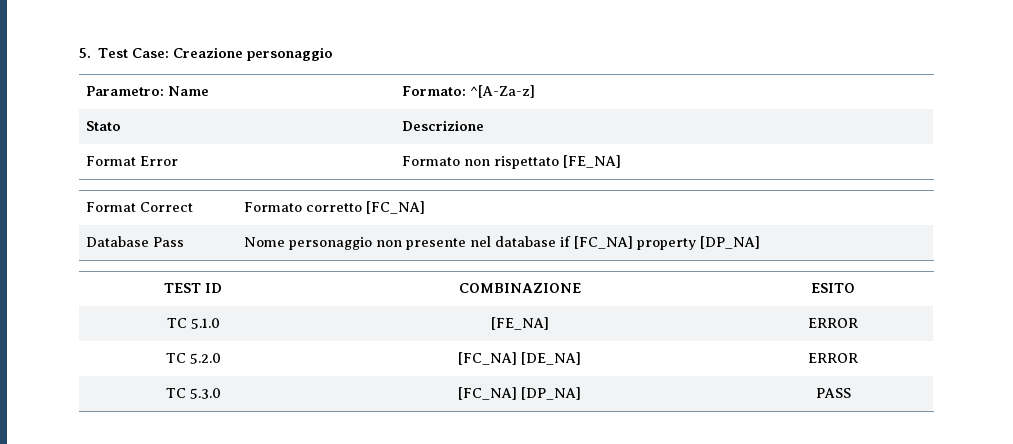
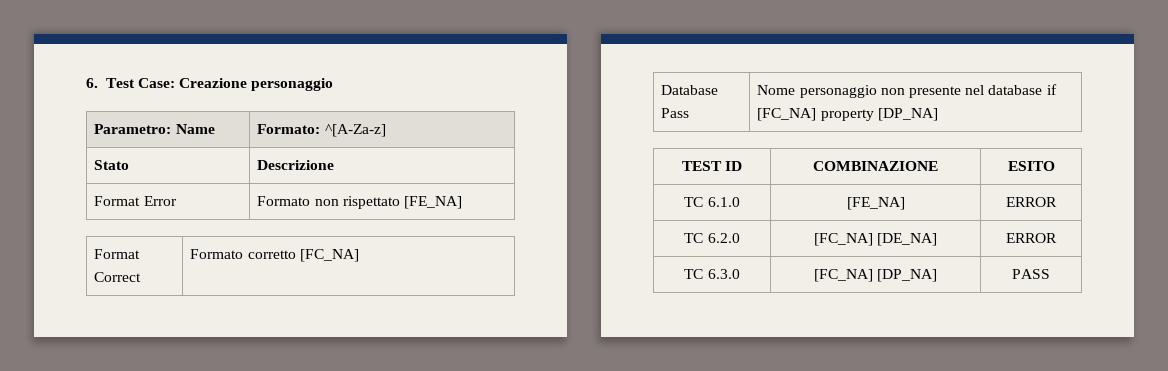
[79,48,91,58] 5. -> [86,78,98,88] 6.
[190,318,220,329] 5.1.0 -> [707,197,740,207] 6.1.0
[189,353,221,364] 5.2.0 -> [707,233,740,243] 6.2.0
[189,388,221,399] 5.3.0 -> [707,269,740,279] 6.3.0

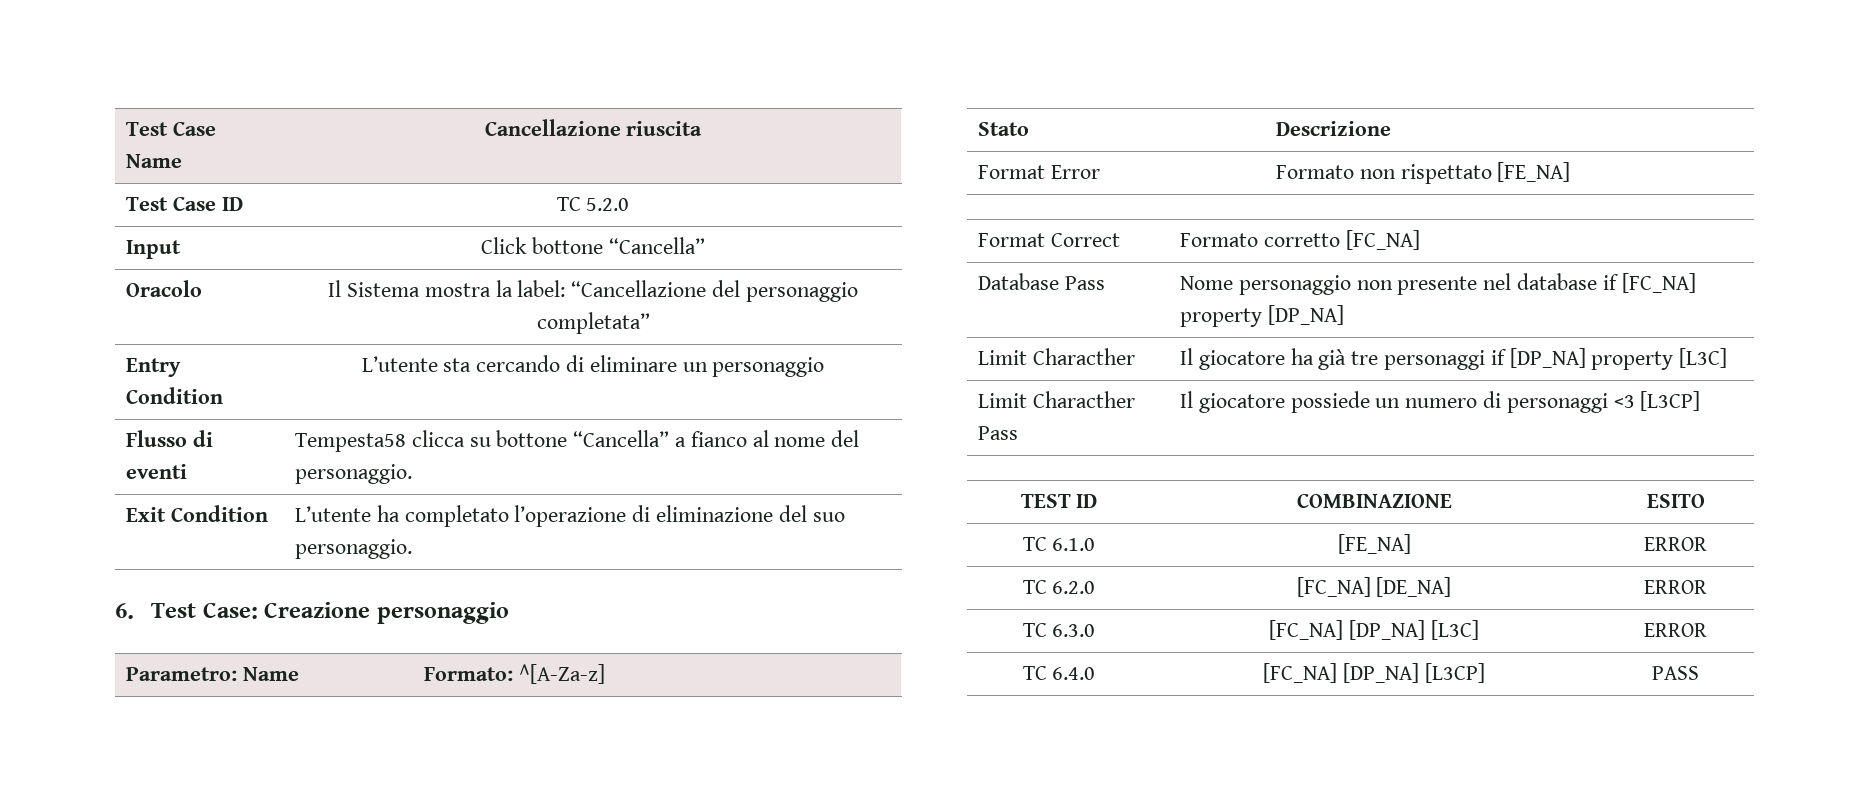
(86, 83) none -> [125,121,216,136] [125,154,182,168] [484,119,703,136] [125,196,243,211] [556,197,630,211] [125,240,181,259] [481,237,705,254] [125,280,202,297] [328,280,858,302] [536,312,650,334] [125,358,181,377] [125,387,223,404] [361,355,825,377] [125,430,213,447] [125,464,187,479] [294,430,860,452] [294,464,412,484] [125,505,268,522] [294,505,845,527] [294,539,412,559] Test Case Name | Cancellazione riuscita // Test Case ID | TC 5.2.0 // Input | Click bottone “Cancella” // Oracolo | Il Sistema mostra la label: “Cancellazione del personaggio completata” // Entry Condition | L’utente sta cercando di eliminare un personaggio // Flusso di eventi | Tempesta58 clicca su bottone “Cancella” a fianco al nome del personaggio. // Exit Condition | L’utente ha completato l’operazione di eliminazione del suo personaggio. //
(938, 114) none -> [977,348,1135,365] [1179,348,1728,370] [977,391,1135,408] [977,426,1018,440] [1179,391,1701,413] // Limit Characther | Il giocatore ha già tre personaggi if [DP_NA] property [L3C] // Limit Characther Pass | Il giocatore possiede un numero di personaggi <3 [L3CP]
(938, 275) none -> [1430,620,1479,640] [1644,623,1707,637] [1022,666,1096,680] [1263,663,1485,683] [L3C] | ERROR // TC 6.4.0 | [FC_NA] [DP_NA] [L3CP]

